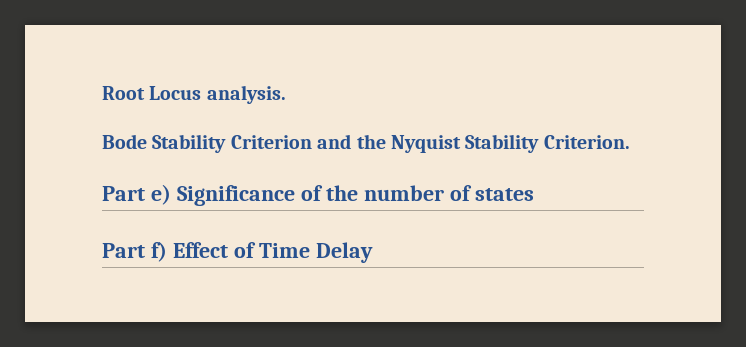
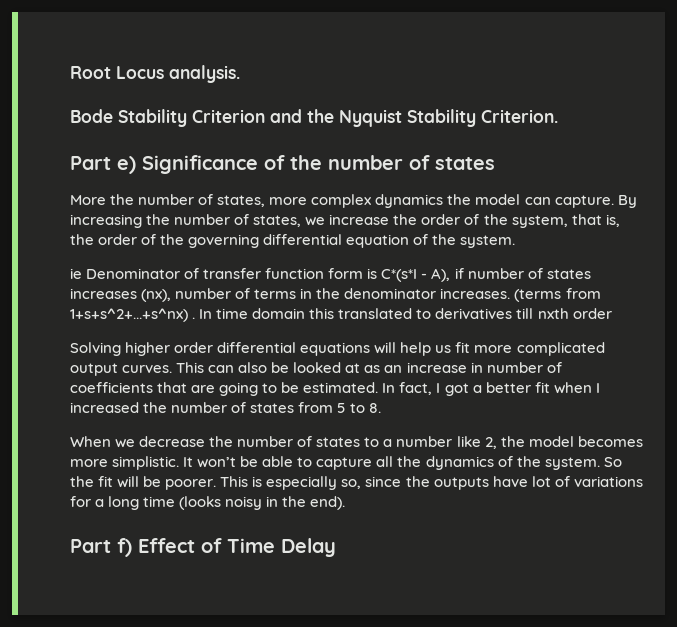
(534, 194) none -> [70,194,637,208] [70,214,620,228] [70,234,516,248] [70,268,591,282] [70,288,601,302] [70,308,612,322] [70,342,605,356] [70,362,562,376] [70,382,600,396] [70,402,382,413] [70,436,643,449] [70,456,622,470] [70,476,643,490] [70,496,346,510] // More the number of states, more complex dynamics the model can capture. By increasing the number of states, we increase the order of the system, that is, the order of the governing differential equation of the system. // ie Denominator of transfer function form is C*(s*I - A), if number of states increases (nx), number of terms in the denominator increases. (terms from 1+s+s^2+...+s^nx) . In time domain this translated to derivatives till nxth order // Solving higher order differential equations will help us fit more complicated output curves. This can also be looked at as an increase in number of coefficients that are going to be estimated. In fact, I got a better fit when I increased the number of states from 5 to 8. // When we decrease the number of states to a number like 2, the model becomes more simplistic. It won’t be able to capture all the dynamics of the system. So the fit will be poorer. This is especially so, since the outputs have lot of variations for a long time (looks noisy in the end).

